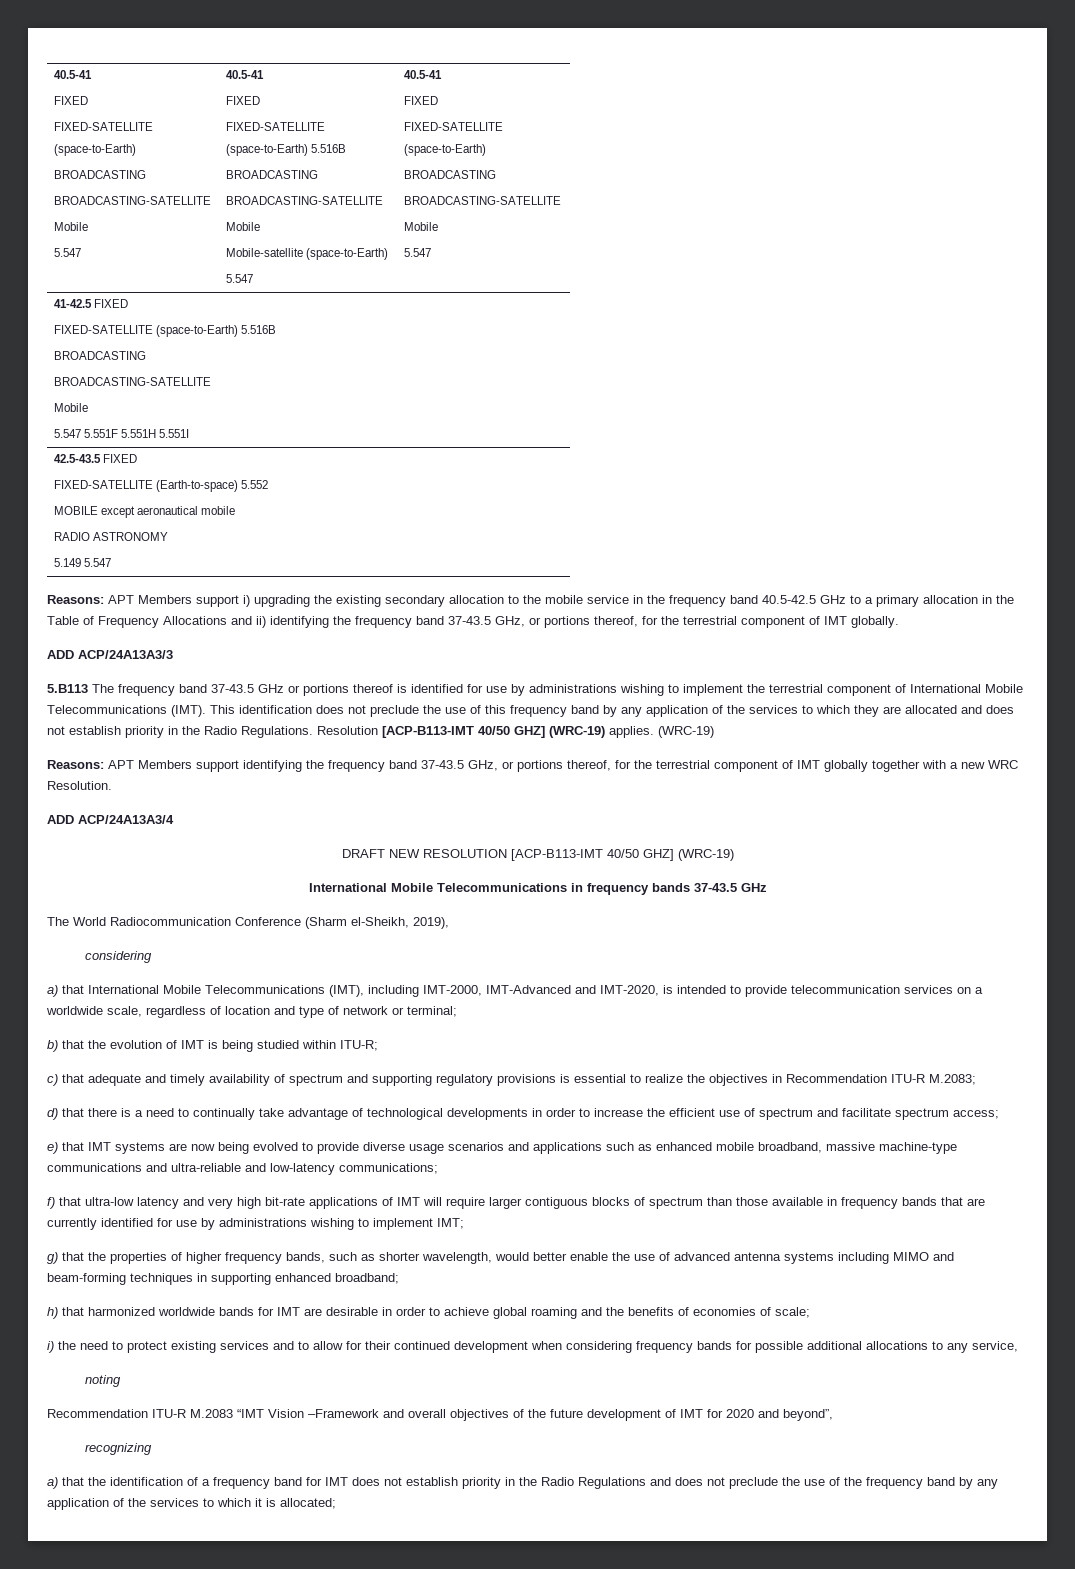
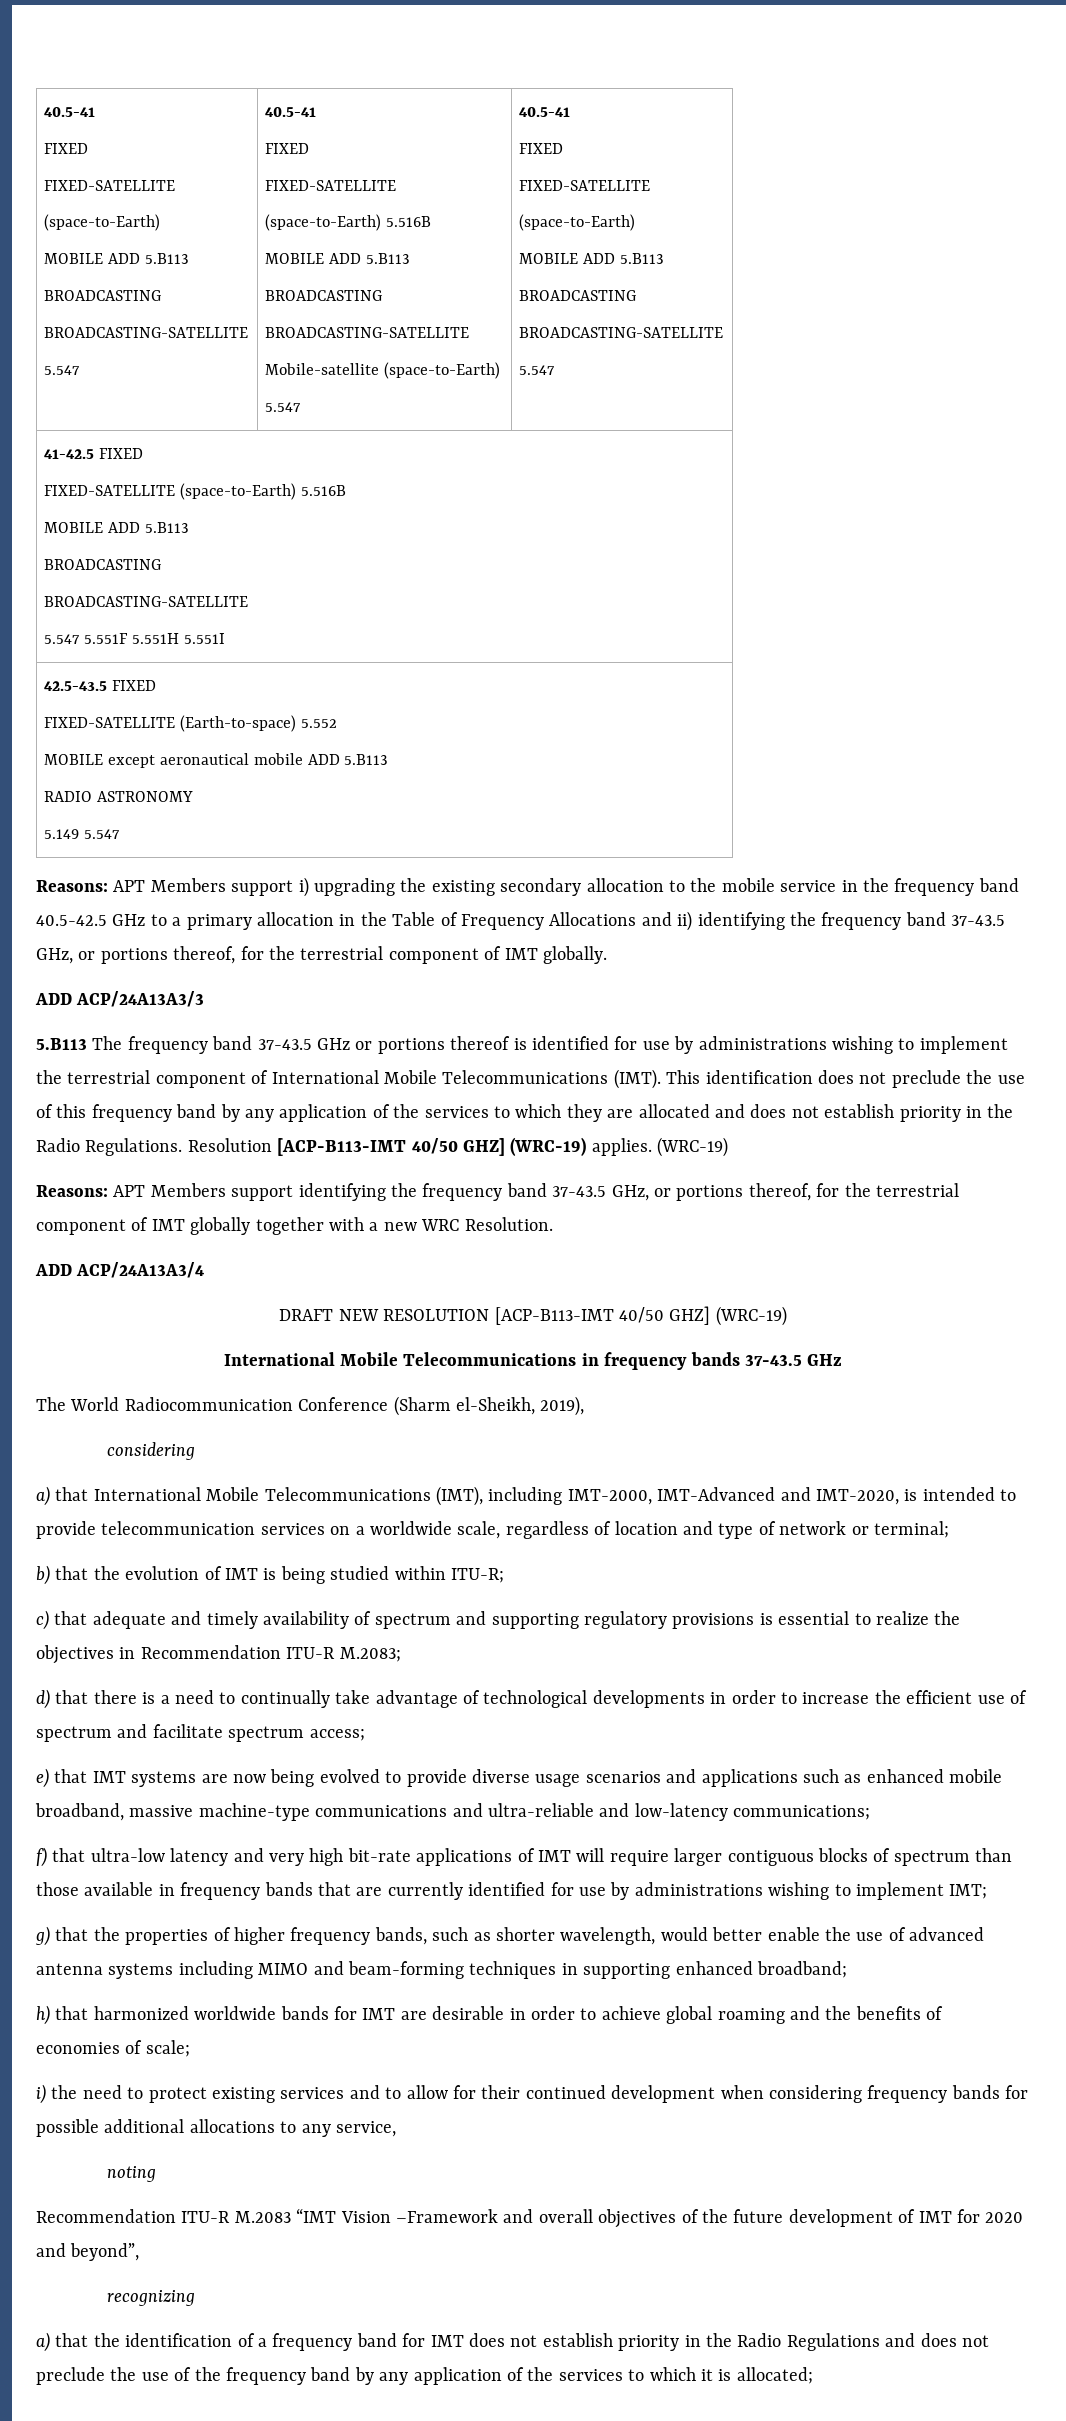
[54,70,93,79] [54,96,89,105] [54,122,154,131] [54,144,137,156] [54,170,147,179] [54,196,212,205] [54,222,89,231] 40.5-41 // FIXED // FIXED-SATELLITE // (space-to-Earth) // BROADCASTING // BROADCASTING-SATELLITE // Mobile -> [44,107,96,117] [44,143,89,154] [44,180,176,191] [44,214,161,231] [44,253,189,264] [44,290,162,301] [44,327,249,338] 40.5-41 // FIXED // FIXED-SATELLITE // (space-to-Earth) // MOBILE ADD 5.B113 // BROADCASTING // BROADCASTING-SATELLITE
[226,170,319,179] [226,196,384,205] [226,222,261,231] // BROADCASTING // BROADCASTING-SATELLITE // Mobile -> [265,253,410,264] [265,290,383,301] [265,327,470,338] // MOBILE ADD 5.B113 // BROADCASTING // BROADCASTING-SATELLITE
[404,170,497,179] [404,196,562,205] [404,222,439,231] // BROADCASTING // BROADCASTING-SATELLITE // Mobile -> [519,253,664,264] [519,290,637,301] [519,327,724,338] // MOBILE ADD 5.B113 // BROADCASTING // BROADCASTING-SATELLITE
[54,351,147,360] [54,377,212,386] [54,403,89,412] // BROADCASTING // BROADCASTING-SATELLITE // Mobile -> [44,522,189,533] [44,559,162,570] [44,596,249,607] // MOBILE ADD 5.B113 // BROADCASTING // BROADCASTING-SATELLITE
(236, 510) none -> [307,754,389,765] ADD 5.B113

